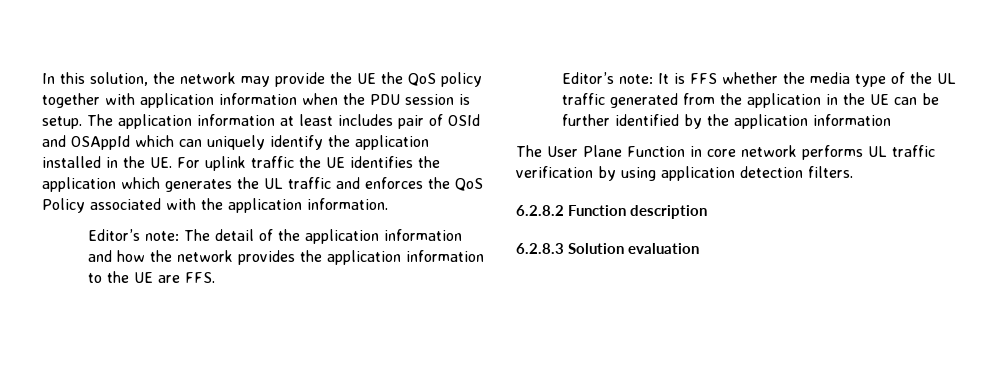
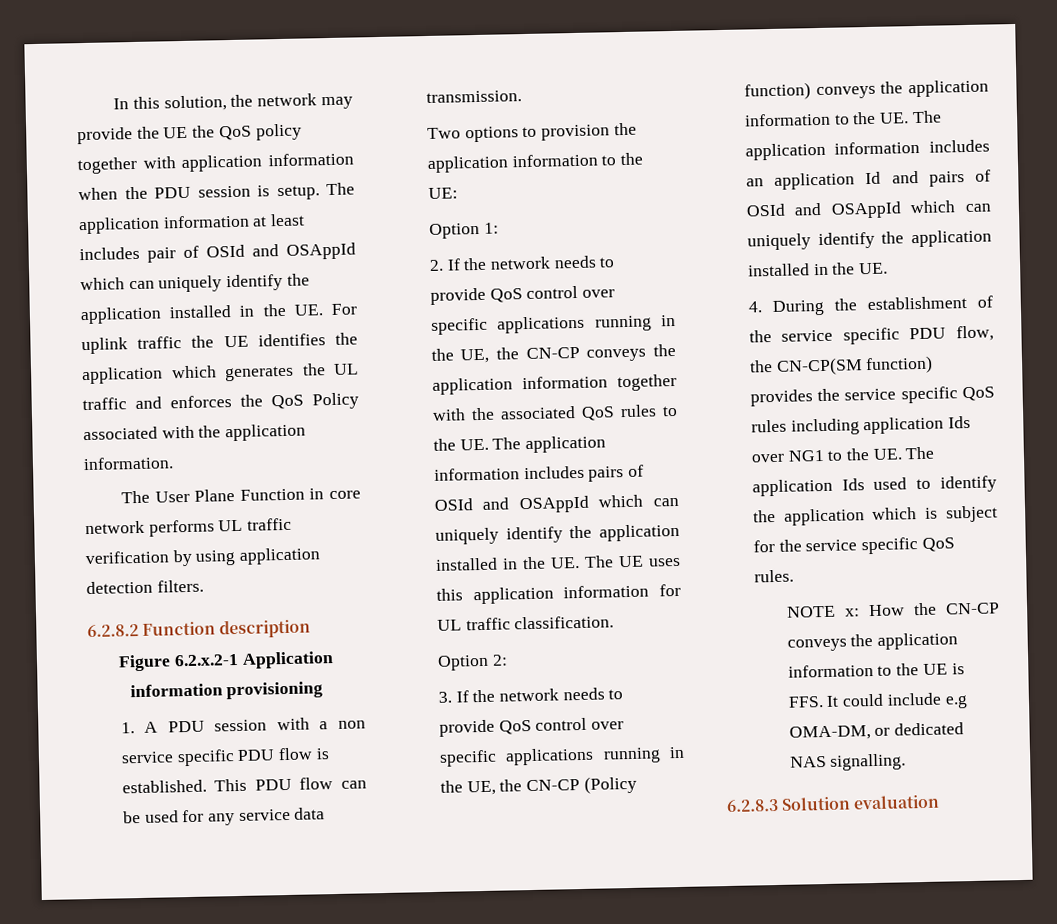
[88,229,463,244] [88,250,485,265] [88,271,216,283] [562,72,957,87] [562,93,940,108] [562,114,892,129] // Editor’s note: The detail of the application information and how the network provides the application information to the UE are FFS. // Editor’s note: It is FFS whether the media type of the UL traffic generated from the application in the UE can be further identified by the application information -> (174, 463) none
(708, 212) none -> [118,651,334,672] [129,681,324,700] [120,717,366,734] [120,747,330,767] [121,777,367,794] [122,807,326,826] [425,90,522,104] [426,122,637,143] [426,152,644,174] [427,187,458,200] [428,222,499,239] [428,255,616,271] [429,285,616,305] [430,314,676,335] [430,343,676,364] [431,373,677,395] [431,404,678,421] [432,435,607,454] [433,464,645,482] [433,494,679,514] [434,523,680,545] [434,555,681,571] [435,583,681,605] [436,615,615,631] [436,654,508,671] [437,687,624,703] [438,717,625,737] [438,746,685,767] [439,775,637,796] [743,79,989,101] [743,110,942,127] [744,139,990,161] [745,169,991,190] [745,200,991,219] [746,229,992,251] [747,262,889,277] [747,295,993,316] [748,325,994,345] [748,355,934,376] [749,386,995,407] [750,415,972,436] [750,446,936,463] [751,475,997,497] [752,505,998,526] [752,537,955,555] [753,569,794,583] [786,602,1000,618] [786,632,959,652] [787,663,965,678] [787,692,968,709] [788,722,965,741] [789,753,907,771] // Figure 6.2.x.2-1 Application information provisioning // 1. A PDU session with a non service specific PDU flow is established. This PDU flow can be used for any service data transmission. // Two options to provision the application information to the UE: // Option 1: // 2. If the network needs to provide QoS control over specific applications running in the UE, the CN-CP conveys the application information together with the associated QoS rules to the UE. The application information includes pairs of OSId and OSAppId which can uniquely identify the application installed in the UE. The UE uses this application information for UL traffic classification. // Option 2: // 3. If the network needs to provide QoS control over specific applications running in the UE, the CN-CP (Policy function) conveys the application information to the UE. The application information includes an application Id and pairs of OSId and OSAppId which can uniquely identify the application installed in the UE. // 4. During the establishment of the service specific PDU flow, the CN-CP(SM function) provides the service specific QoS rules including application Ids over NG1 to the UE. The application Ids used to identify the application which is subject for the service specific QoS rules. // NOTE x: How the CN-CP conveys the application information to the UE is FFS. It could include e.g OMA-DM, or dedicated NAS signalling.

